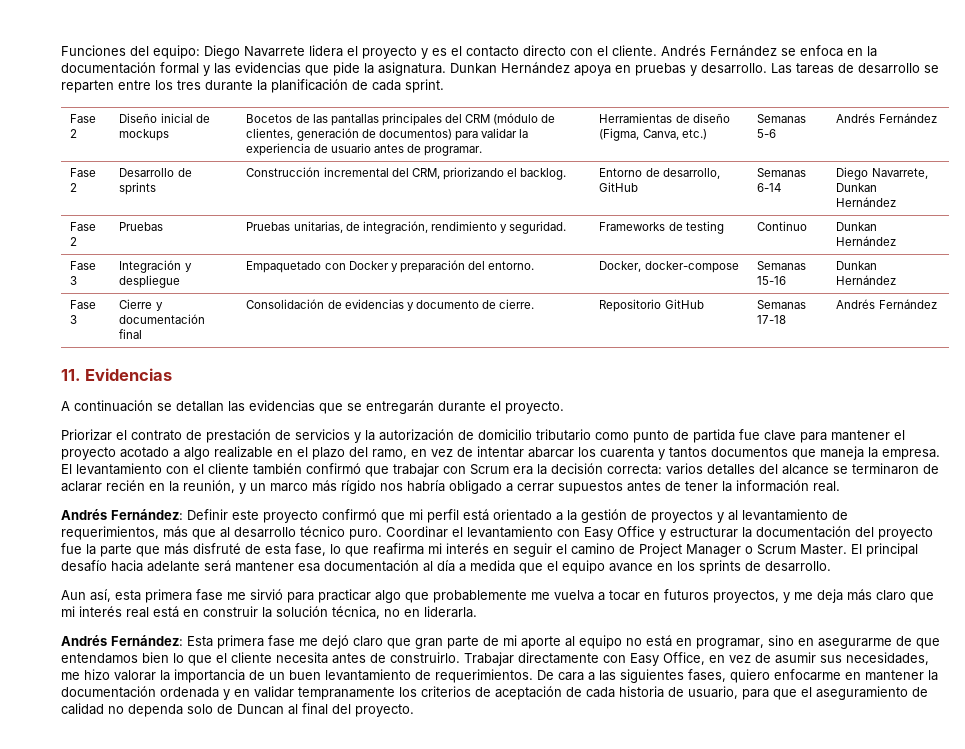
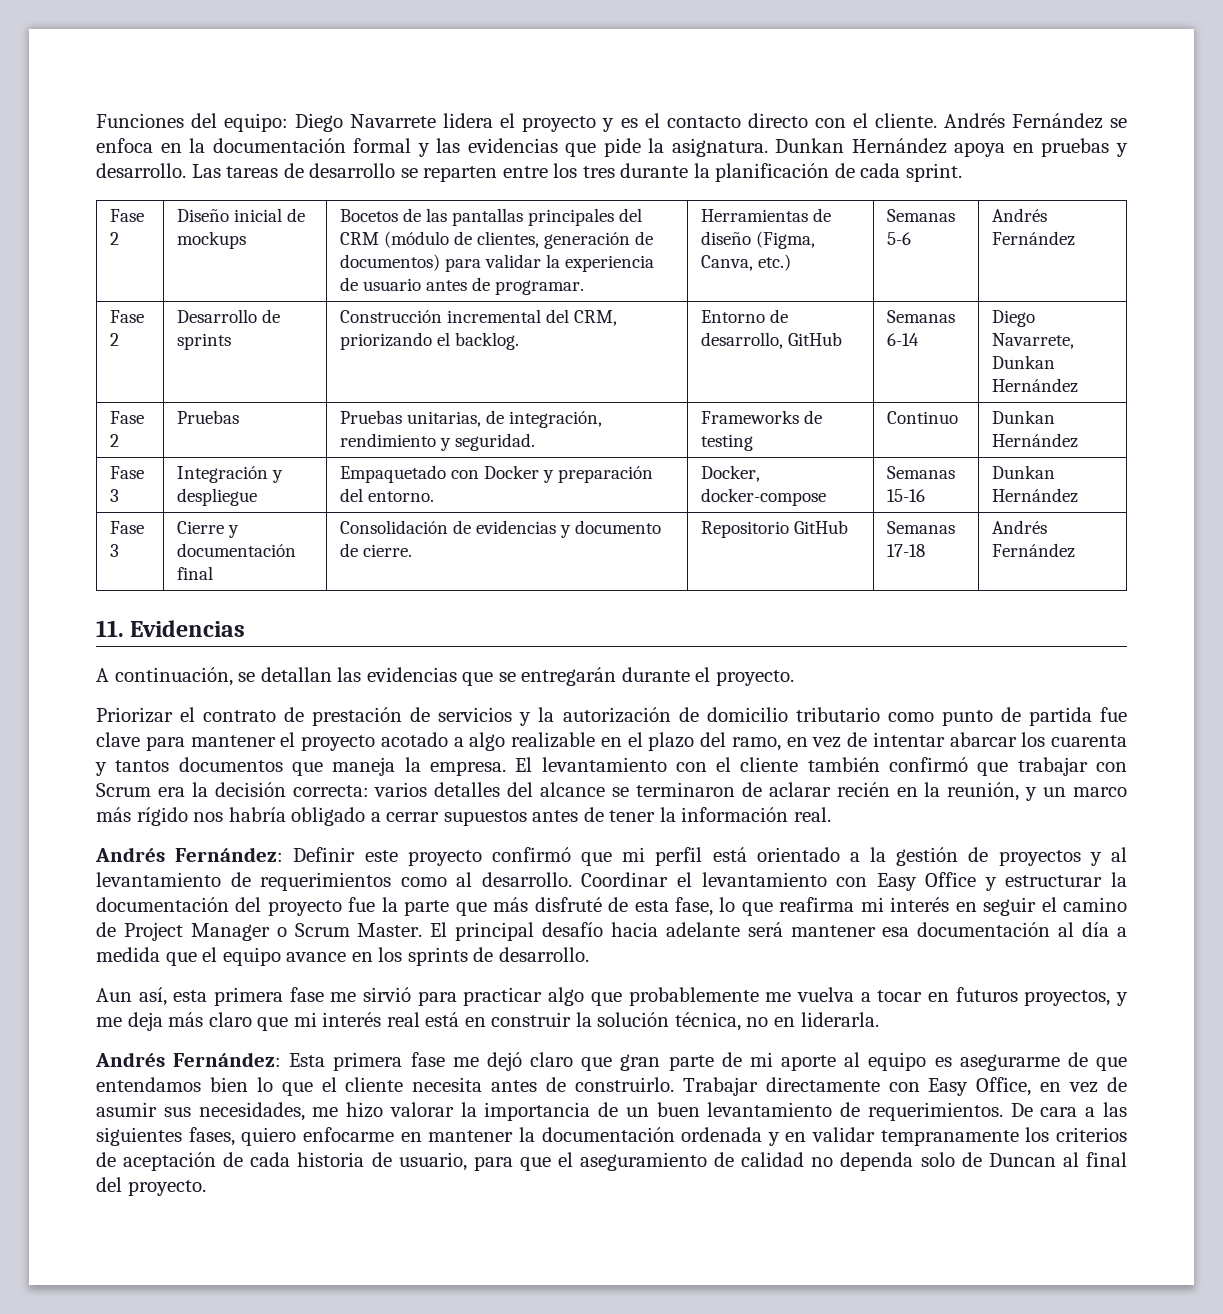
[74,400,153,412] continuación -> [114,667,233,686] continuación,
[61,526,382,540] requerimientos, más que al desarrollo técnico puro. -> [260,872,572,891] requerimientos como al desarrollo.
[626,635,814,649] no está en programar, sino en -> [934,1057,952,1067] es

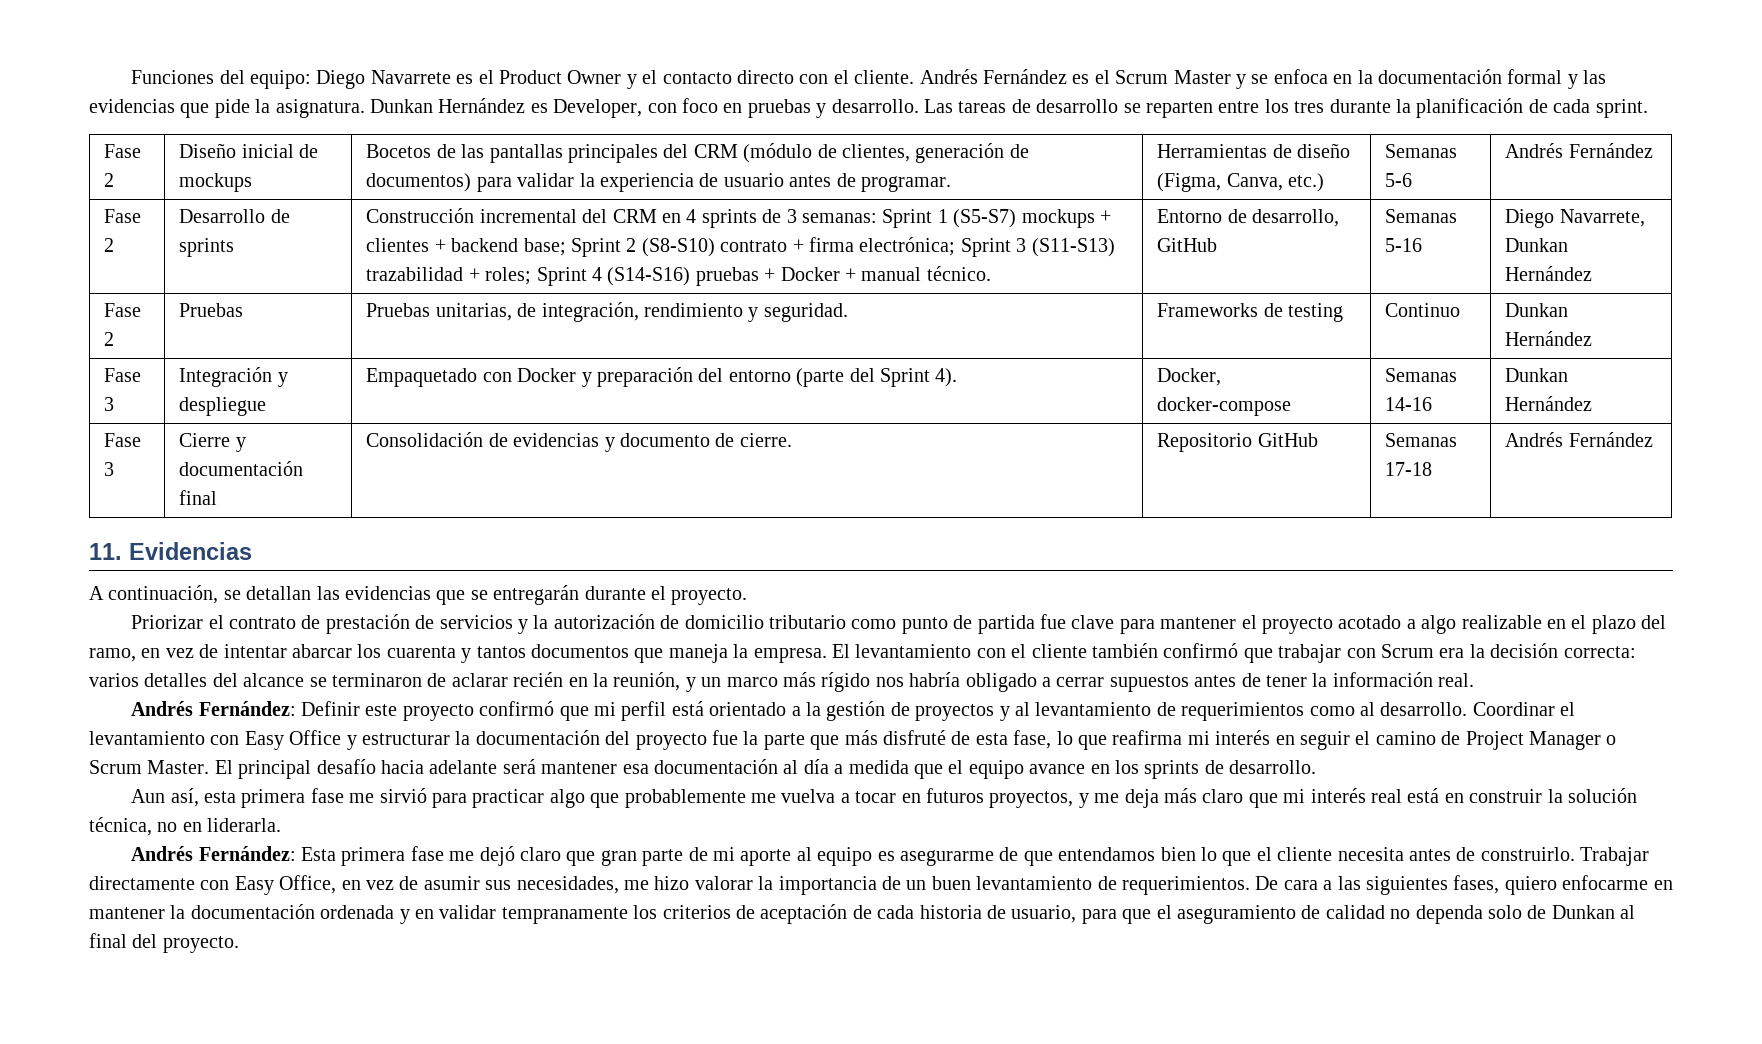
[443,113,638,132] lidera el proyecto y es -> [456,70,637,89] es el Product Owner y
(1103, 121) none -> [1072,70,1247,89] es el Scrum Master y
[954,142,1006,157] apoya -> [530,98,718,118] es Developer, con foco
[573,310,617,326] [339,332,519,350] CRM, priorizando el backlog. -> [612,209,1111,228] [366,237,1115,257] [366,266,991,286] CRM en 4 sprints de 3 semanas: Sprint 1 (S5-S7) mockups + clientes + backend base; Sprint 2 (S8-S10) contrato + firma electrónica; Sprint 3 (S11-S13) trazabilidad + roles; Sprint 4 (S14-S16) pruebas + Docker + manual técnico.
[886,333,919,346] 6-14 -> [1385,238,1423,252] 5-16
[367,491,434,502] entorno. -> [728,368,958,387] entorno (parte del Sprint 4).
[886,489,925,502] 15-16 -> [1385,397,1433,411] 14-16
[988,1153,1056,1167] Duncan -> [1551,905,1615,919] Dunkan

